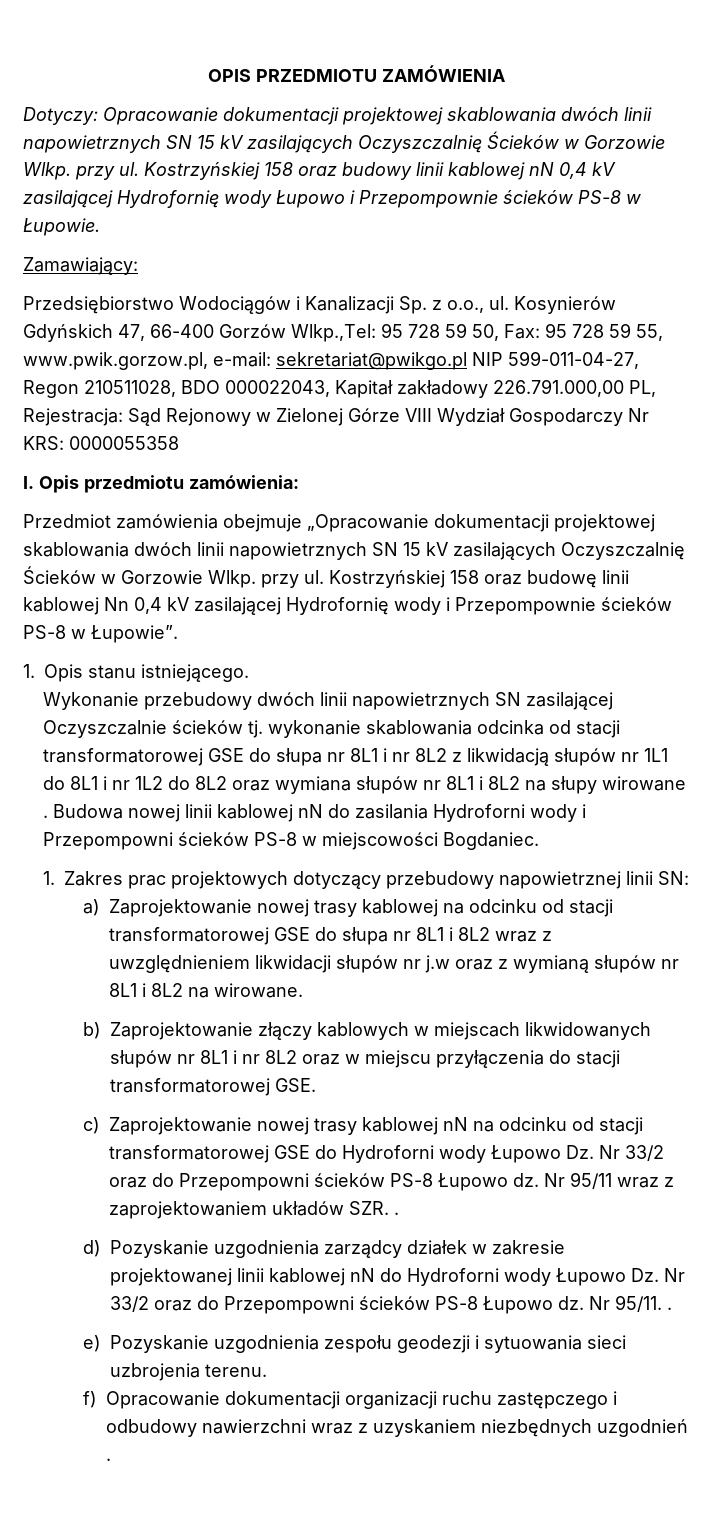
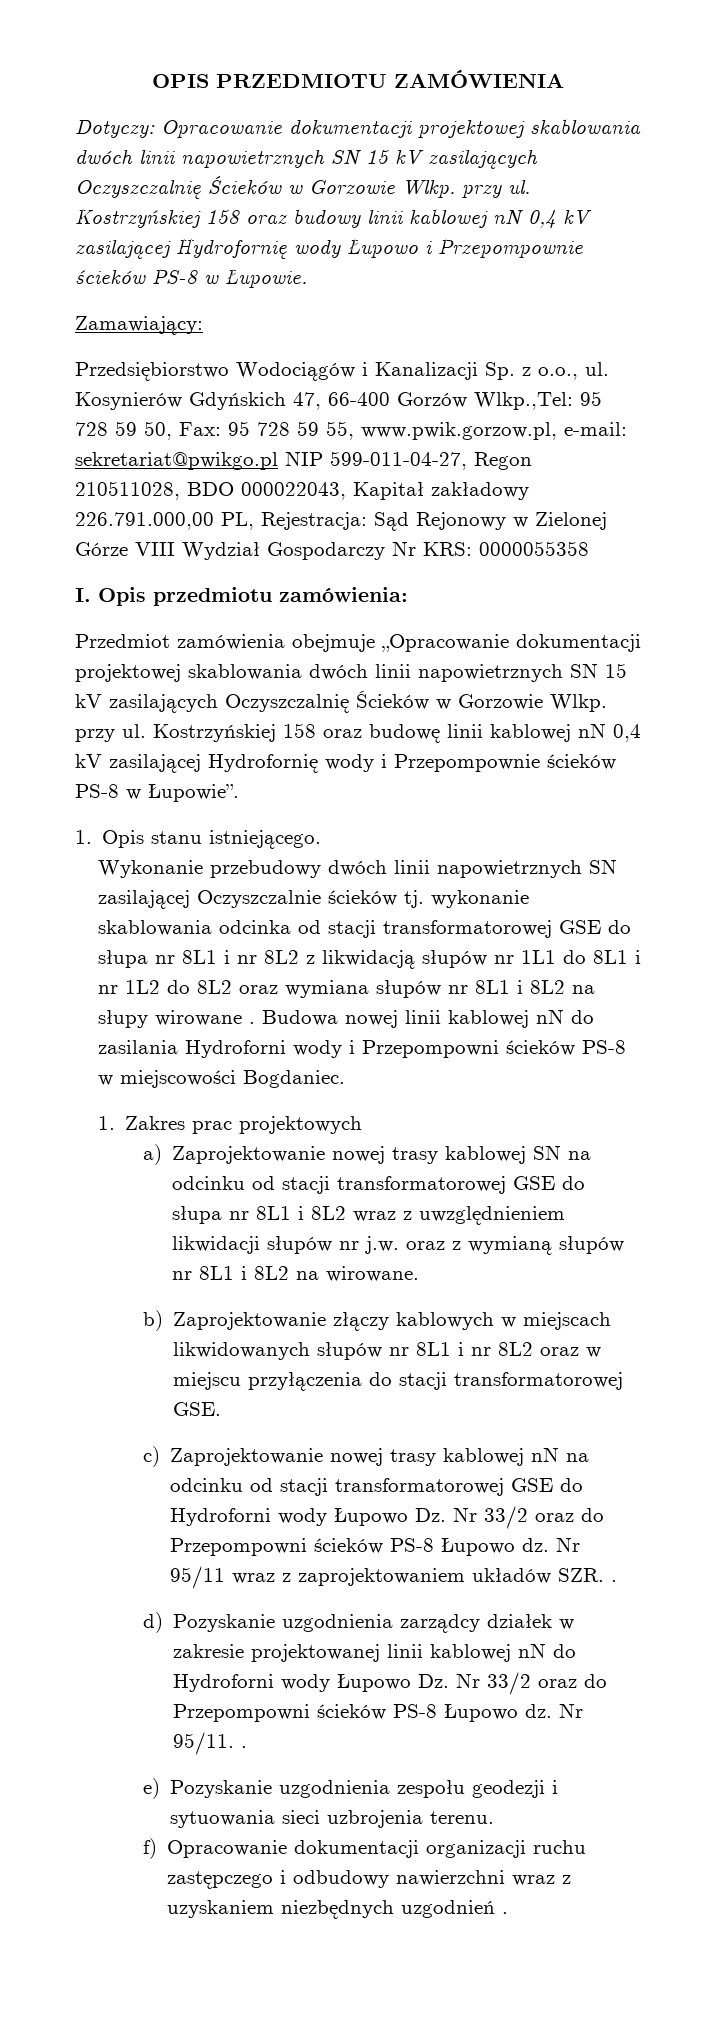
[104,597,129,611] Nn -> [578,723,606,738] nN
[292,871,689,889] dotyczący przebudowy napowietrznej linii SN: -> (362, 1125) none
(438, 908) none -> [533,1145,562,1160] SN
[424,955,450,973] j.w -> [365,1236,400,1254] j.w.

